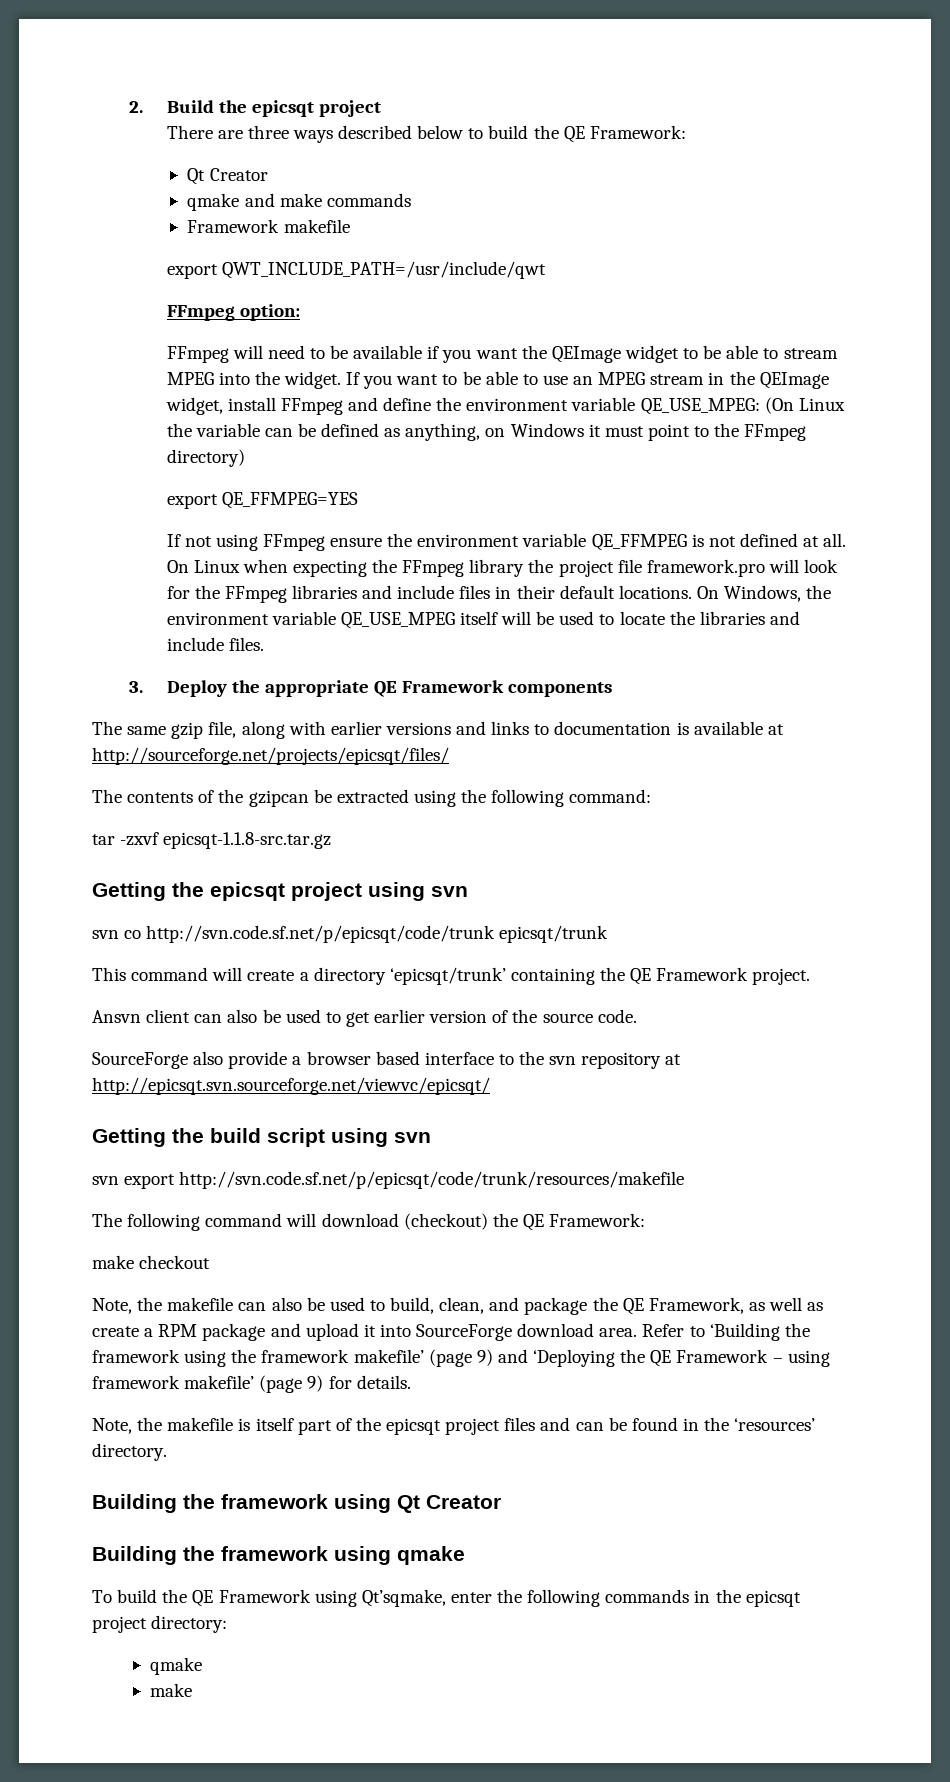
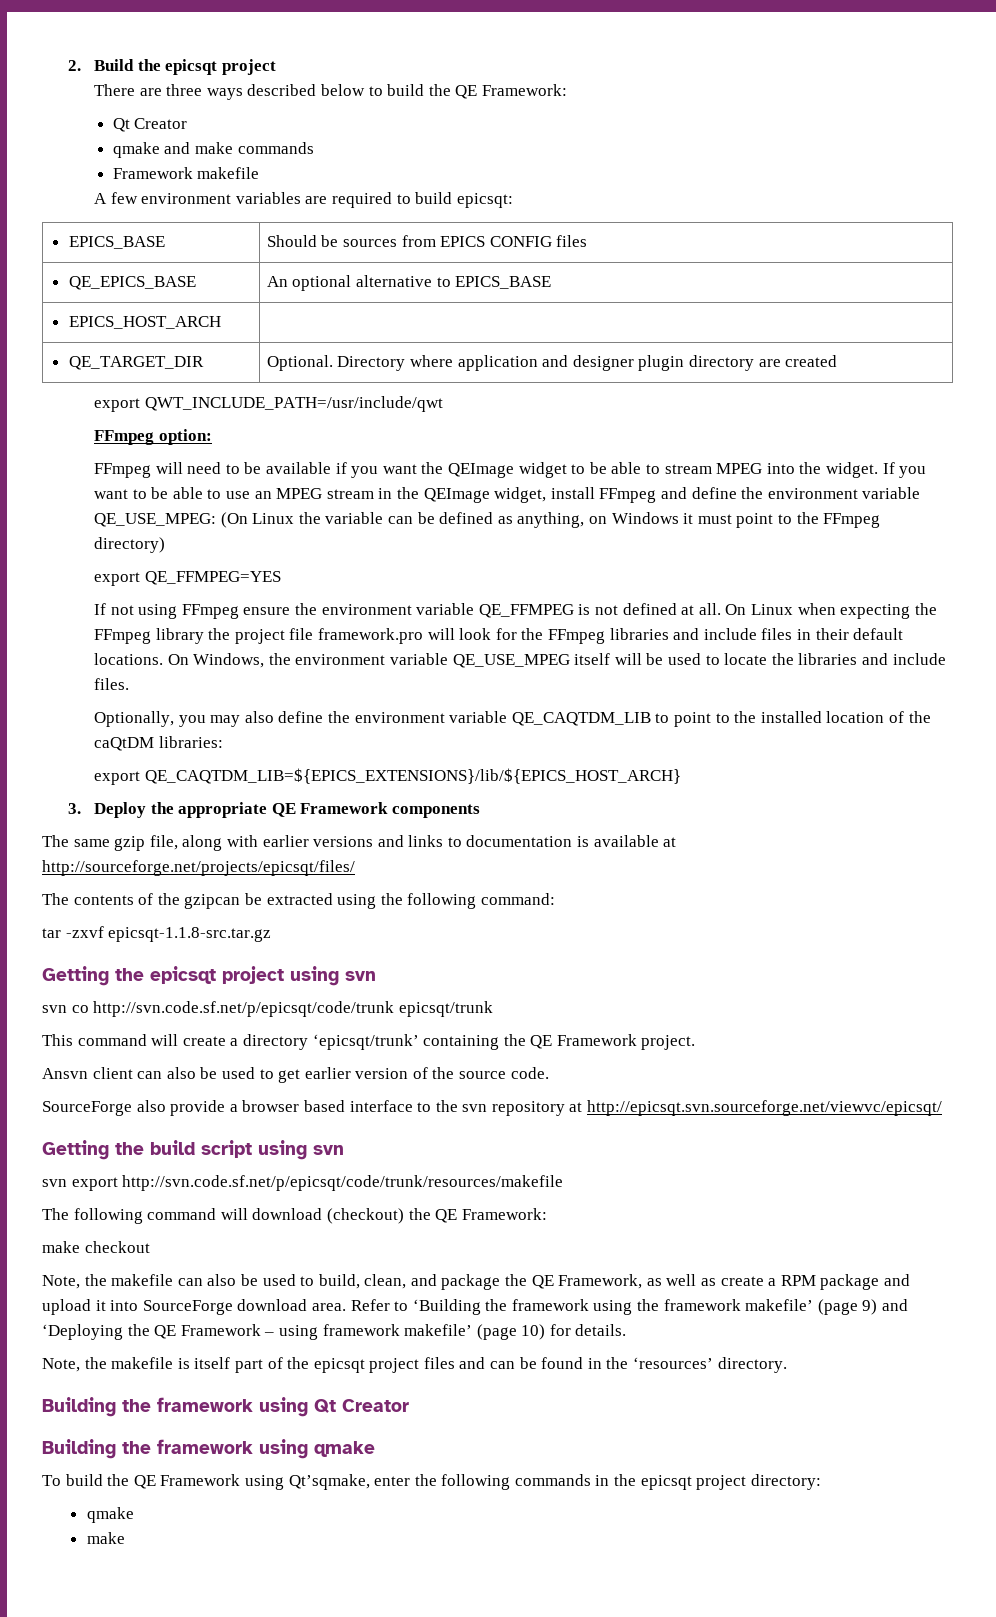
(350, 226) none -> [94,192,513,208] [68,236,165,249] [266,235,588,247] [68,276,196,290] [266,275,552,291] [68,316,221,329] [68,356,204,370] [266,355,838,371] // A few environment variables are required to build epicsqt: // EPICS_BASE | Should be sources from EPICS CONFIG files // QE_EPICS_BASE | An optional alternative to EPICS_BASE // EPICS_HOST_ARCH | // QE_TARGET_DIR | Optional. Directory where application and designer plugin directory are created
(264, 644) none -> [94,711,931,727] [94,736,223,751] [94,768,681,785] // Optionally, you may also define the environment variable QE_CAQTDM_LIB to point to the installed location of the caQtDM libraries: // export QE_CAQTDM_LIB=${EPICS_EXTENSIONS}/lib/${EPICS_HOST_ARCH}
[307,1375,324,1392] 9) -> [521,1324,546,1340] 10)

